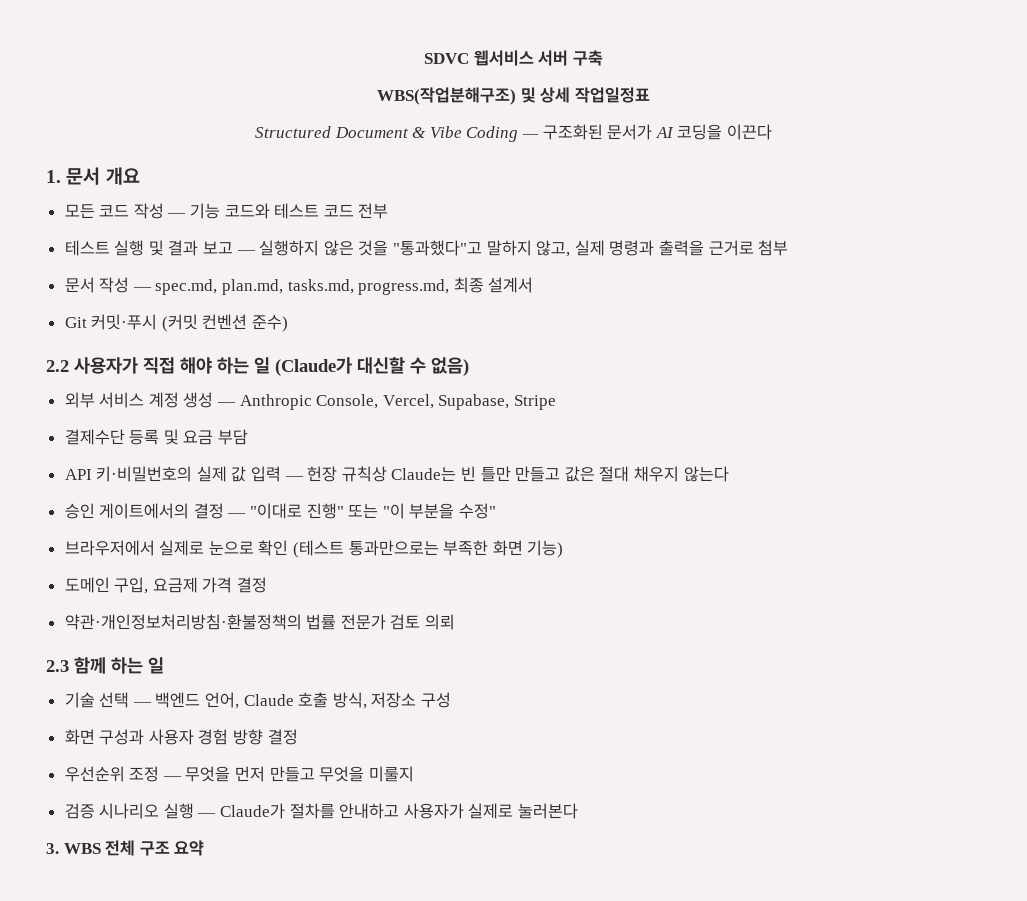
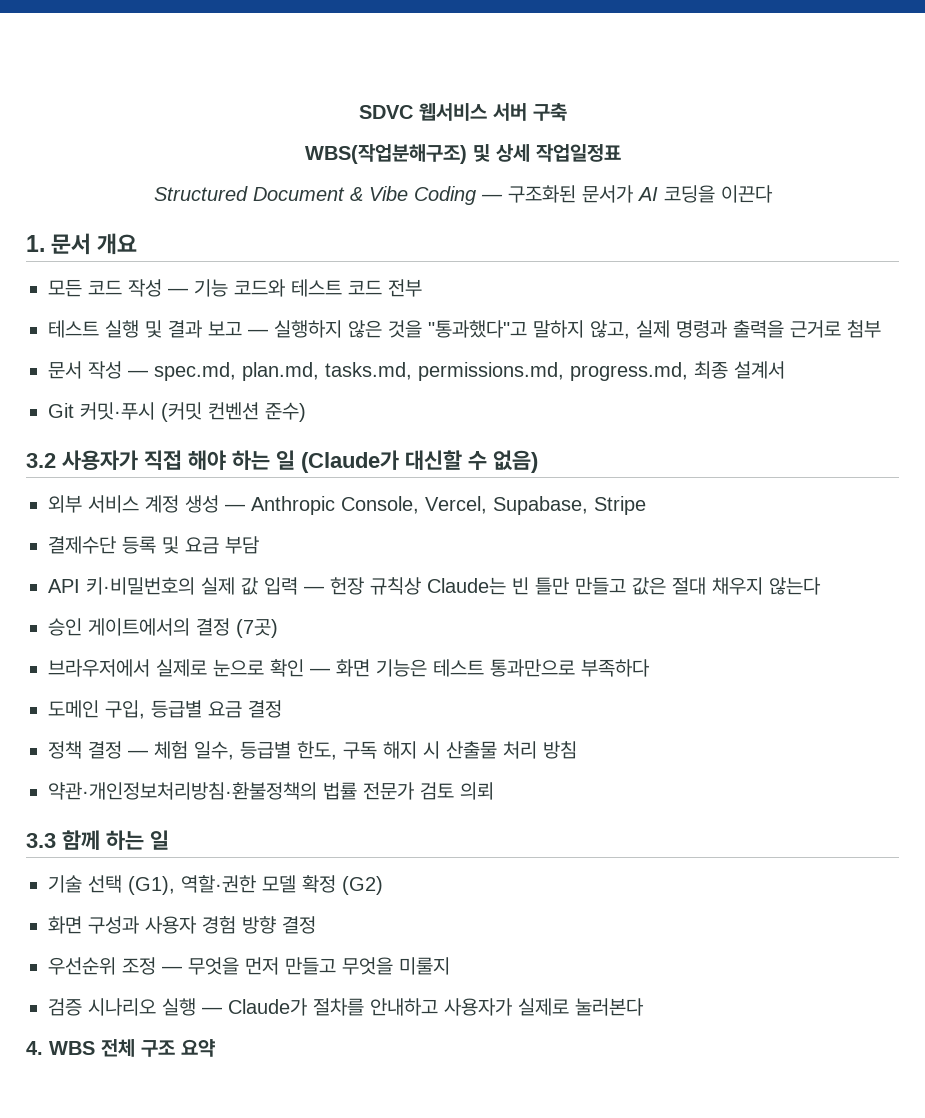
(354, 286) none -> [418,362,564,381] permissions.md,
[46,360,69,372] 2.2 -> [26,453,56,468] 3.2
[227,503,497,519] [64,540,564,558] — "이대로 진행" 또는 "이 부분을 수정" // 브라우저에서 실제로 눈으로 확인 (테스트 통과만으로는 부족한 화면 기능) -> [236,619,278,638] [48,659,650,677] (7곳) // 브라우저에서 실제로 눈으로 확인 — 화면 기능은 테스트 통과만으로 부족하다
[152,577,268,593] 요금제 가격 결정 -> [151,700,282,718] [48,741,577,760] 등급별 요금 결정 // 정책 결정 — 체험 일수, 등급별 한도, 구독 해지 시 산출물 처리 방침
[46,660,69,672] 2.3 -> [26,833,56,848] 3.3
[132,692,452,709] — 백엔드 언어, Claude 호출 방식, 저장소 구성 -> [128,875,383,895] (G1), 역할·권한 모델 확정 (G2)
[46,843,59,854] 3. -> [26,1041,43,1055] 4.

